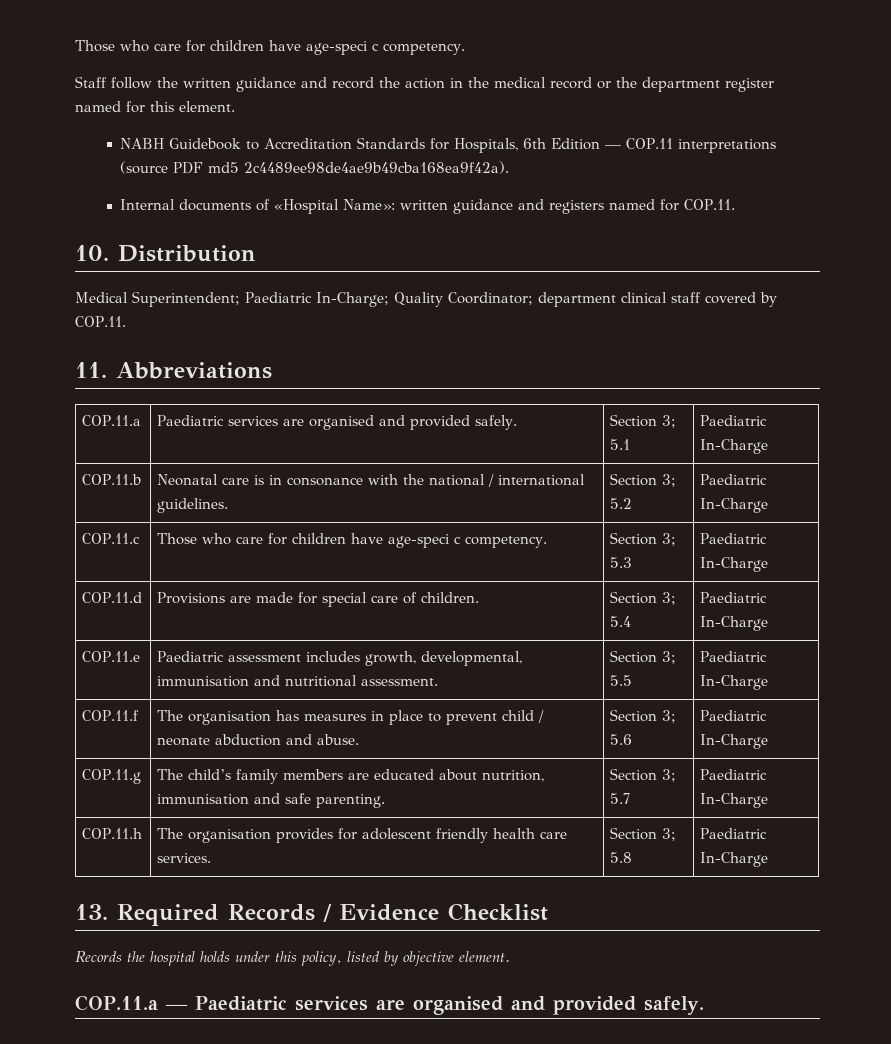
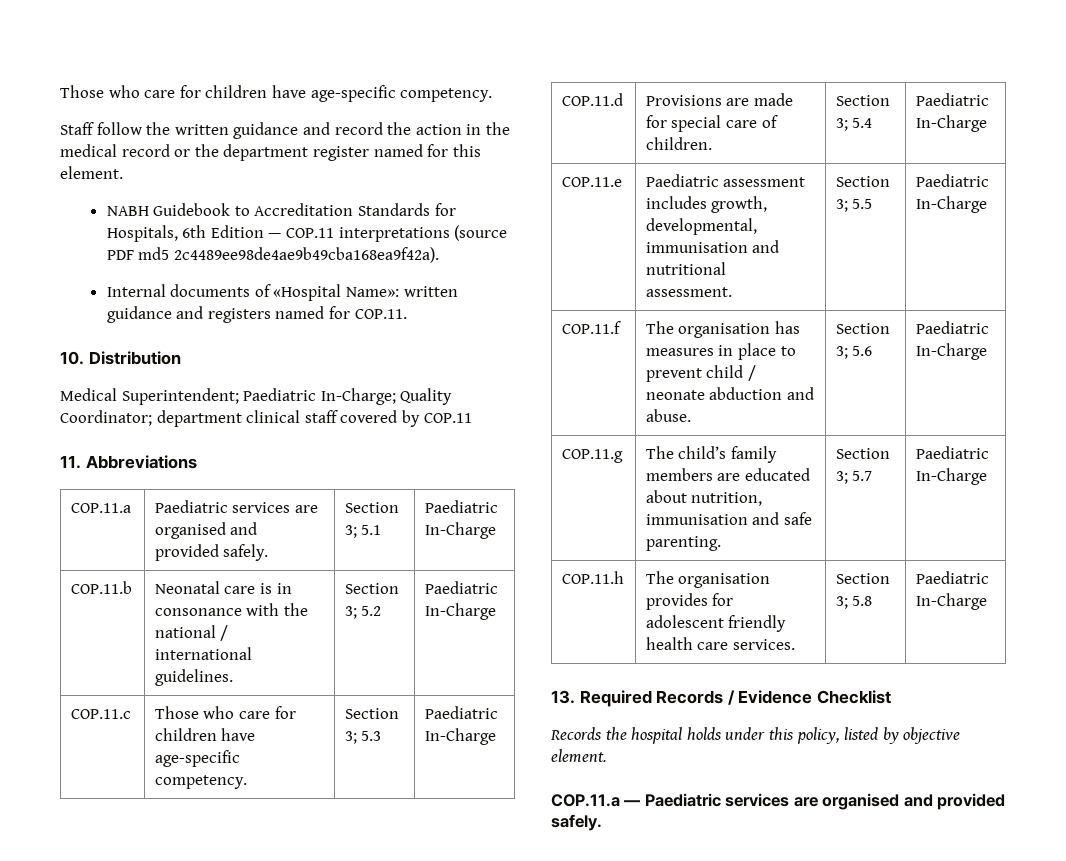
[75,40,379,55] Those who care for children have age-speci c -> [60,85,396,102] Those who care for children have age-specific
[75,316,126,327] COP.11. -> [423,413,472,423] COP.11
[388,534,462,548] age-speci c -> [154,750,240,767] age-specific

